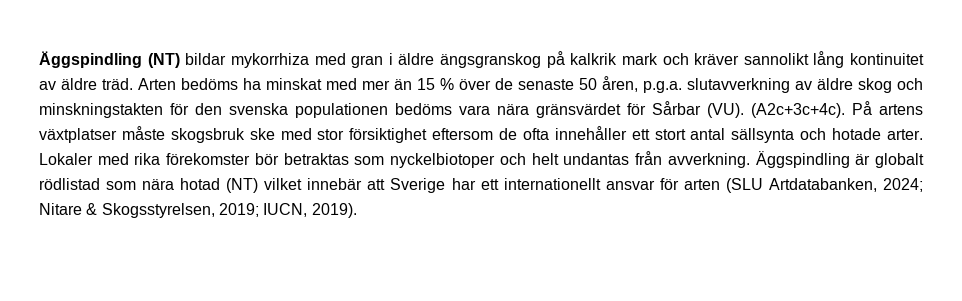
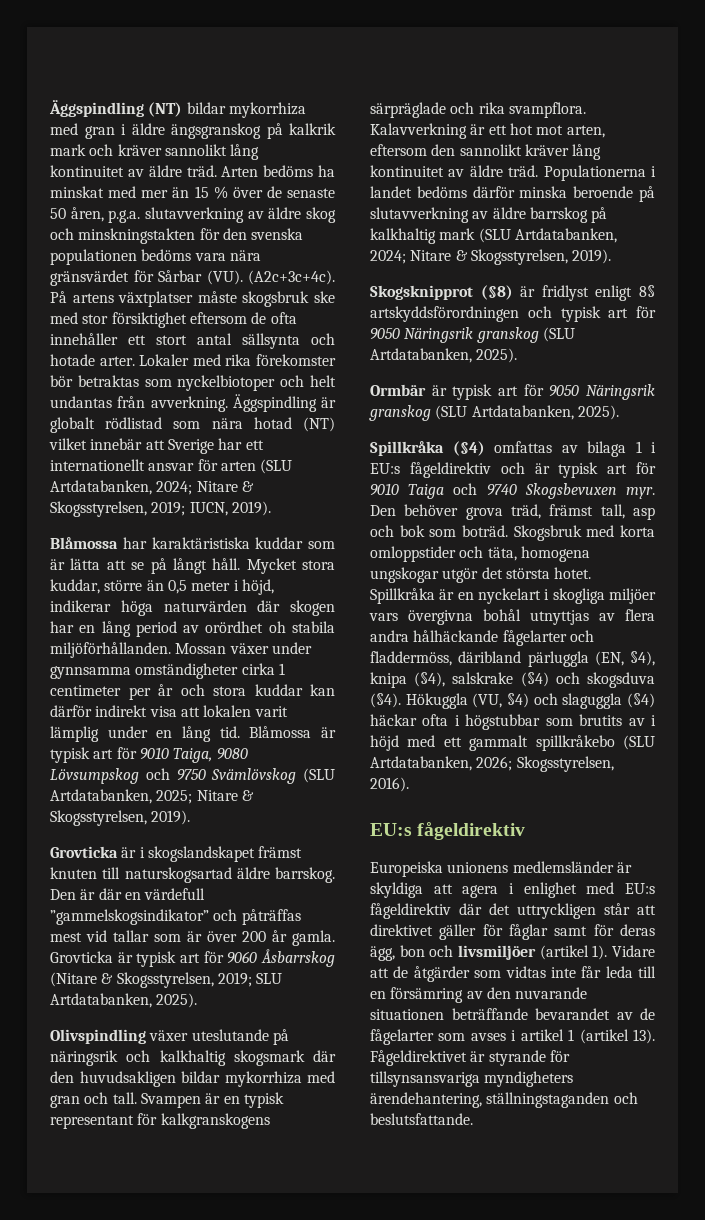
(357, 210) none -> [50,537,335,549] [50,558,335,574] [50,579,274,595] [50,600,335,616] [50,621,335,637] [50,642,312,658] [50,663,285,679] [50,684,335,700] [50,705,288,717] [50,726,336,742] [50,747,248,763] [50,768,335,784] [50,789,254,804] [50,810,191,826] [50,846,303,862] [50,867,335,883] [50,888,206,900] [50,909,301,925] [50,930,335,946] [50,949,335,967] [50,972,283,988] [50,993,198,1008] [50,1029,289,1045] [50,1050,336,1066] [50,1071,335,1087] [50,1092,284,1108] [50,1113,270,1129] [370,102,586,118] [370,123,605,139] [370,144,602,160] [370,165,656,181] [370,186,655,202] [370,207,608,223] [370,228,617,244] [370,249,612,265] [370,285,655,301] [370,306,656,322] [370,327,575,343] [370,348,518,363] [370,384,655,400] [369,405,619,421] [370,441,656,457] [370,462,656,478] [370,483,655,499] [370,504,655,520] [370,525,655,541] [370,546,590,562] [370,567,592,583] [370,588,656,604] [369,609,655,625] [370,630,594,646] [370,651,655,667] [370,672,656,688] [370,693,655,709] [370,714,656,730] [370,735,655,751] [370,756,614,772] [370,777,409,792] [370,822,526,840] [370,861,632,877] [370,882,655,898] [370,903,656,919] [370,924,655,940] [370,945,655,961] [370,966,656,982] [370,987,588,1003] [370,1008,655,1020] [370,1029,655,1045] [370,1050,570,1066] [370,1071,574,1087] [370,1092,638,1108] [370,1113,473,1125] // Blåmossa har karaktäristiska kuddar som är lätta att se på långt håll. Mycket stora kuddar, större än 0,5 meter i höjd, indikerar höga naturvärden där skogen har en lång period av orördhet oh stabila miljöförhållanden. Mossan växer under gynnsamma omständigheter cirka 1 centimeter per år och stora kuddar kan därför indirekt visa att lokalen varit lämplig under en lång tid. Blåmossa är typisk art för 9010 Taiga, 9080 Lövsumpskog och 9750 Svämlövskog (SLU Artdatabanken, 2025; Nitare & Skogsstyrelsen, 2019). // Grovticka är i skogslandskapet främst knuten till naturskogsartad äldre barrskog. Den är där en värdefull ”gammelskogsindikator” och påträffas mest vid tallar som är över 200 år gamla. Grovticka är typisk art för 9060 Åsbarrskog (Nitare & Skogsstyrelsen, 2019; SLU Artdatabanken, 2025). // Olivspindling växer uteslutande på näringsrik och kalkhaltig skogsmark där den huvudsakligen bildar mykorrhiza med gran och tall. Svampen är en typisk representant för kalkgranskogens särpräglade och rika svampflora. Kalavverkning är ett hot mot arten, eftersom den sannolikt kräver lång kontinuitet av äldre träd. Populationerna i landet bedöms därför minska beroende på slutavverkning av äldre barrskog på kalkhaltig mark (SLU Artdatabanken, 2024; Nitare & Skogsstyrelsen, 2019). // Skogsknipprot (§8) är fridlyst enligt 8§ artskyddsförordningen och typisk art för 9050 Näringsrik granskog (SLU Artdatabanken, 2025). // Ormbär är typisk art för 9050 Näringsrik granskog (SLU Artdatabanken, 2025). // Spillkråka (§4) omfattas av bilaga 1 i EU:s fågeldirektiv och är typisk art för 9010 Taiga och 9740 Skogsbevuxen myr. Den behöver grova träd, främst tall, asp och bok som boträd. Skogsbruk med korta omloppstider och täta, homogena ungskogar utgör det största hotet. Spillkråka är en nyckelart i skogliga miljöer vars övergivna bohål utnyttjas av flera andra hålhäckande fågelarter och fladdermöss, däribland pärluggla (EN, §4), knipa (§4), salskrake (§4) och skogsduva (§4). Hökuggla (VU, §4) och slaguggla (§4) häckar ofta i högstubbar som brutits av i höjd med ett gammalt spillkråkebo (SLU Artdatabanken, 2026; Skogsstyrelsen, 2016). // EU:s fågeldirektiv // Europeiska unionens medlemsländer är skyldiga att agera i enlighet med EU:s fågeldirektiv där det uttryckligen står att direktivet gäller för fåglar samt för deras ägg, bon och livsmiljöer (artikel 1). Vidare att de åtgärder som vidtas inte får leda till en försämring av den nuvarande situationen beträffande bevarandet av de fågelarter som avses i artikel 1 (artikel 13). Fågeldirektivet är styrande för tillsynsansvariga myndigheters ärendehantering, ställningstaganden och beslutsfattande.

